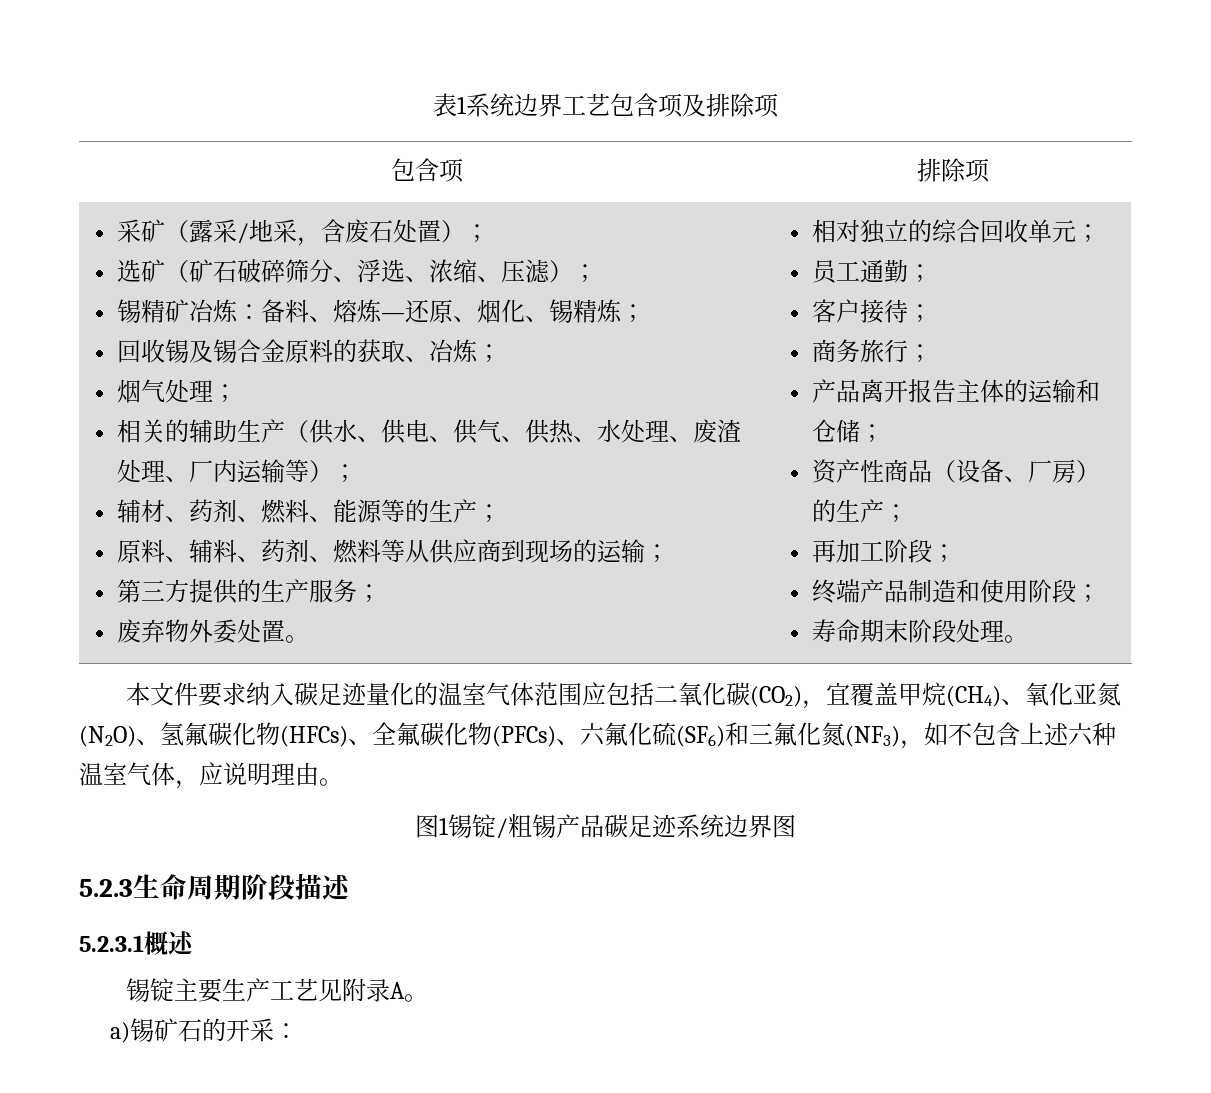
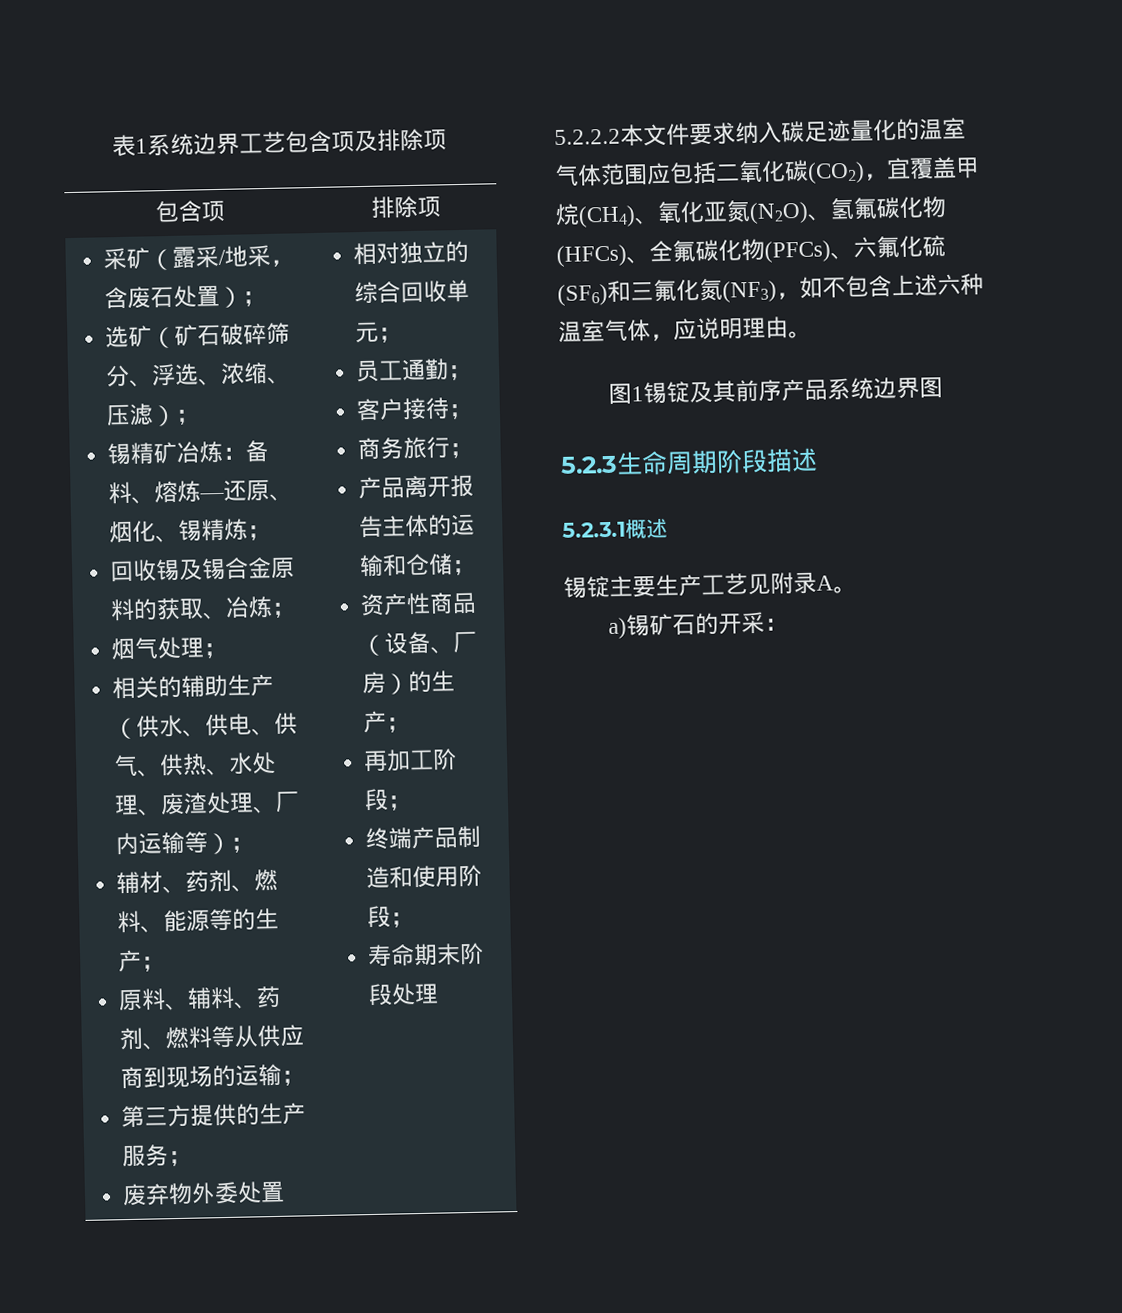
[285,635,310,643] 。 -> (286, 1191) none
[1004,635,1029,643] 。 // -> [554,128,621,146] // 5.2.2.2
[496,814,677,839] /粗锡产品碳足迹 -> [689,378,828,404] 及其前序产品

